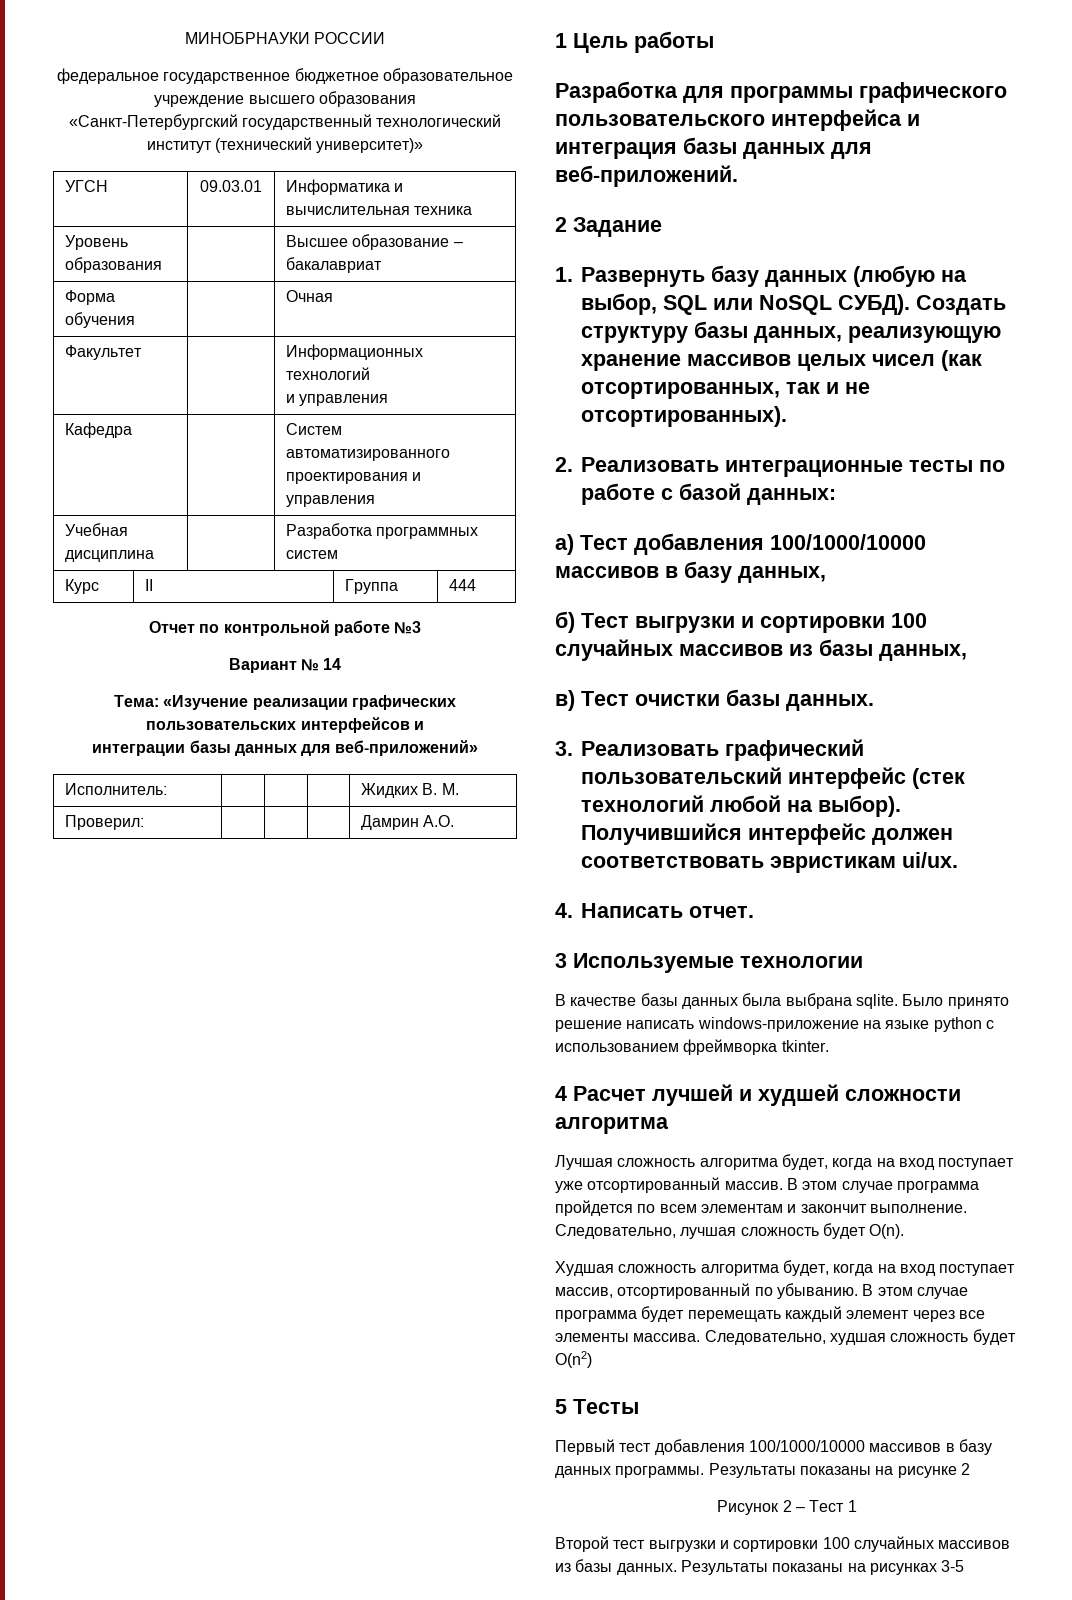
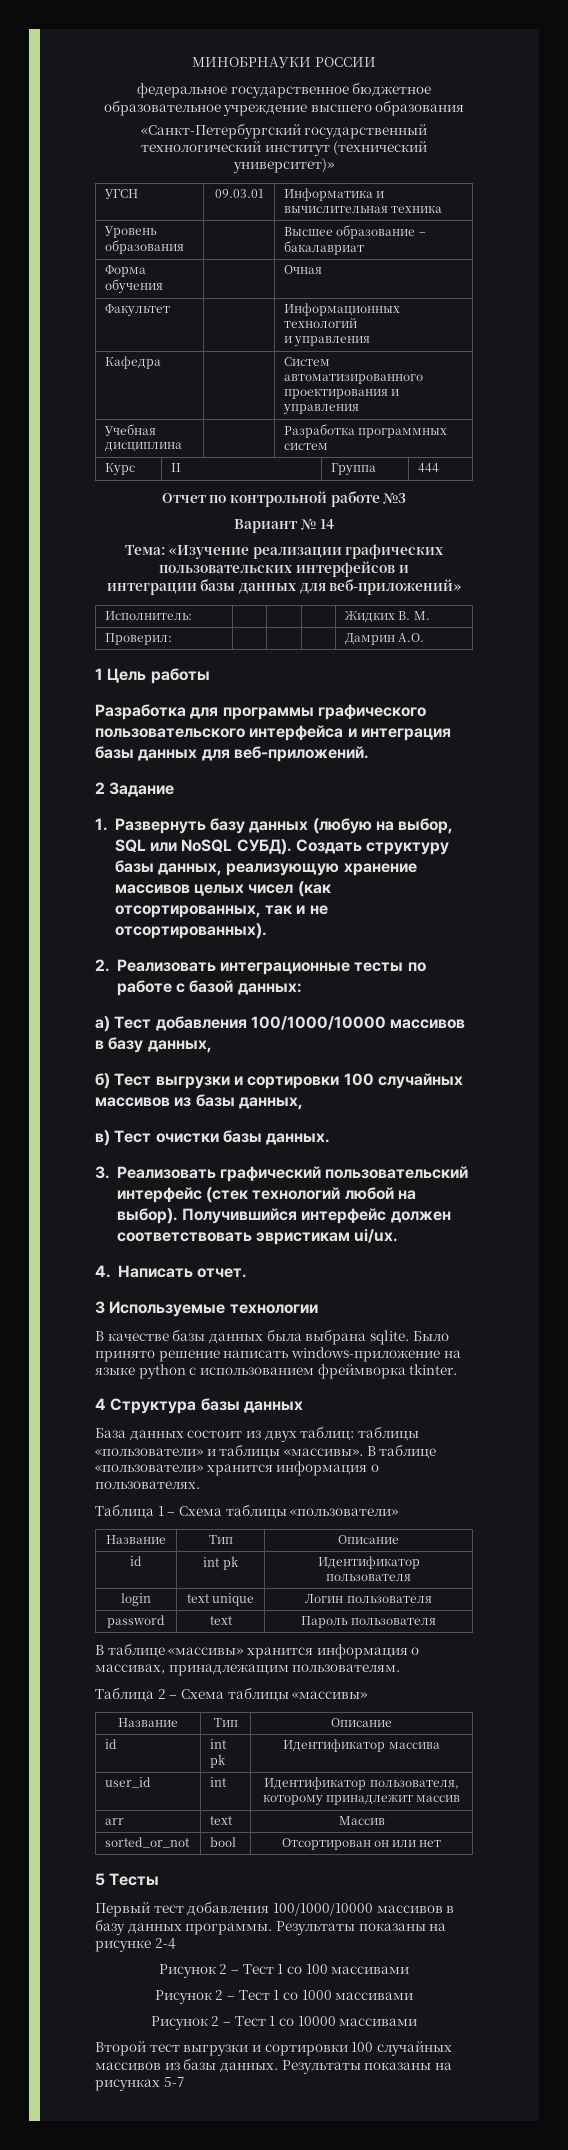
[573,1084,961,1106] [555,1117,669,1134] [555,1154,1015,1170] [555,1177,979,1193] [555,1200,967,1216] [555,1223,905,1239] [555,1260,1016,1276] [555,1283,968,1299] [555,1306,985,1322] [555,1329,1016,1345] [555,1351,592,1368] Расчет лучшей и худшей сложности алгоритма // Лучшая сложность алгоритма будет, когда на вход поступает уже отсортированный массив. В этом случае программа пройдется по всем элементам и закончит выполнение. Следовательно, лучшая сложность будет O(n). // Худшая сложность алгоритма будет, когда на вход поступает массив, отсортированный по убыванию. В этом случае программа будет перемещать каждый элемент через все элементы массива. Следовательно, худшая сложность будет O(n2) -> [110,1398,303,1414] [95,1426,419,1442] [95,1444,437,1459] [95,1461,379,1476] [95,1481,200,1489] [95,1504,399,1519] [106,1535,166,1544] [208,1535,233,1544] [338,1535,399,1544] [130,1556,142,1566] [203,1556,239,1570] [317,1556,420,1569] [326,1574,411,1581] [121,1593,151,1606] [186,1593,255,1606] [305,1594,432,1603] [107,1615,165,1628] [209,1616,233,1625] [301,1616,436,1628] [95,1643,420,1659] [95,1664,401,1676] [95,1687,368,1702] [118,1718,178,1727] [213,1718,238,1727] [331,1718,392,1727] [105,1739,118,1749] [210,1739,228,1749] [210,1754,227,1768] [283,1739,440,1752] [105,1777,152,1788] [210,1777,228,1787] [264,1777,459,1790] [262,1794,461,1806] [105,1818,125,1825] [210,1816,234,1825] [338,1816,385,1825] [105,1837,191,1848] [210,1837,237,1847] [281,1838,442,1850] Структура базы данных // База данных состоит из двух таблиц: таблицы «пользователи» и таблицы «массивы». В таблице «пользователи» хранится информация о пользователях. // Таблица 1 – Схема таблицы «пользователи» // Название | Тип | Описание // id | int pk | Идентификатор пользователя // login | text unique | Логин пользователя // password | text | Пароль пользователя // В таблице «массивы» хранится информация о массивах, принадлежащим пользователям. // Таблица 2 – Схема таблицы «массивы» // Название | Тип | Описание // id | int pk | Идентификатор массива // user_id | int | Идентификатор пользователя, которому принадлежит массив // arr | text | Массив // sorted_or_not | bool | Отсортирован он или нет
[960,1463,970,1475] [717,1500,857,1515] 2 // Рисунок 2 – Тест 1 -> [154,1938,176,1949] [158,1964,410,1978] [154,1990,414,2004] [150,2016,418,2030] 2-4 // Рисунок 2 – Тест 1 со 100 массивами // Рисунок 2 – Тест 1 со 1000 массивами // Рисунок 2 – Тест 1 со 10000 массивами
[941,1560,965,1572] 3-5 -> [163,2077,184,2087] 5-7

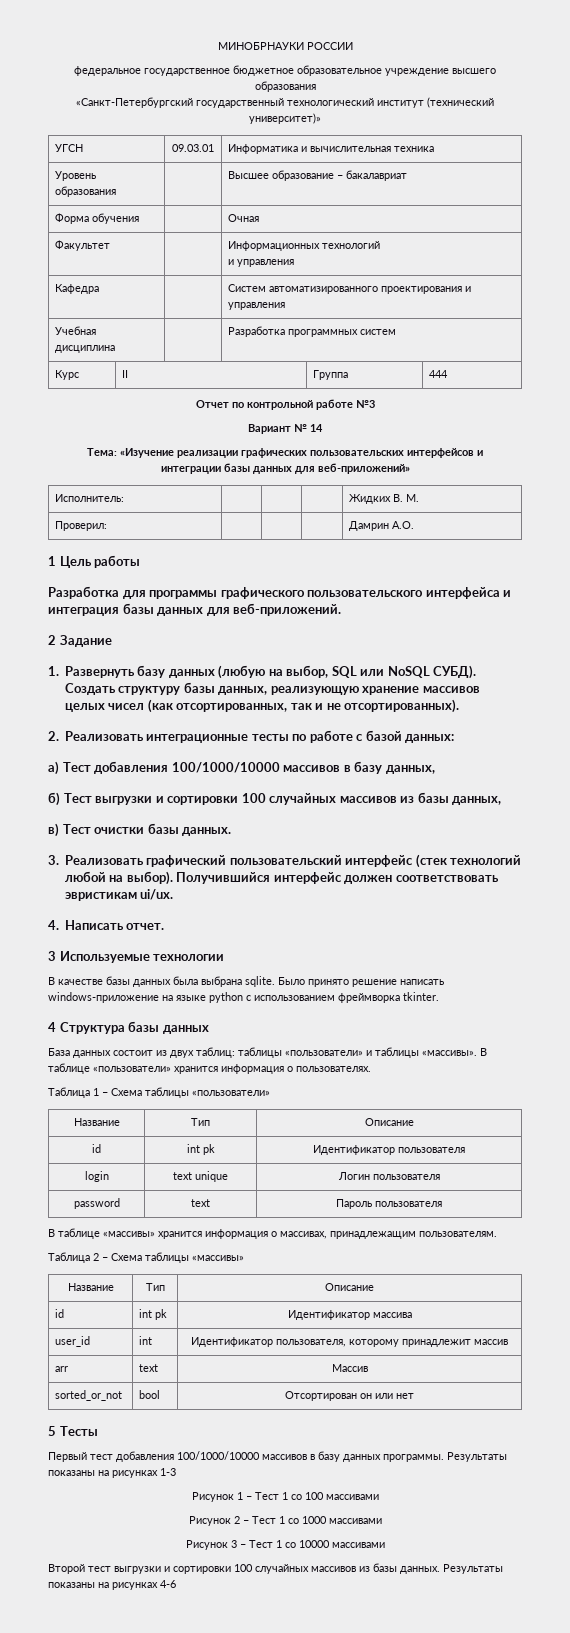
[95,1938,176,1952] [158,1964,228,1978] рисунке 2-4 // Рисунок 2 -> [112,1468,176,1478] [191,1492,243,1502] рисунках 1-3 // Рисунок 1
[211,2016,220,2026] 2 -> [230,1540,237,1548] 3
[163,2077,184,2087] 5-7 -> [160,1580,176,1588] 4-6

